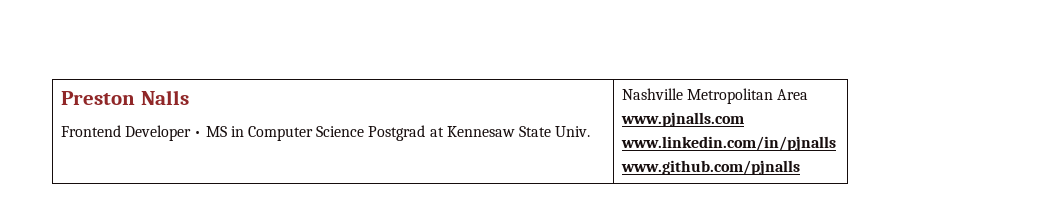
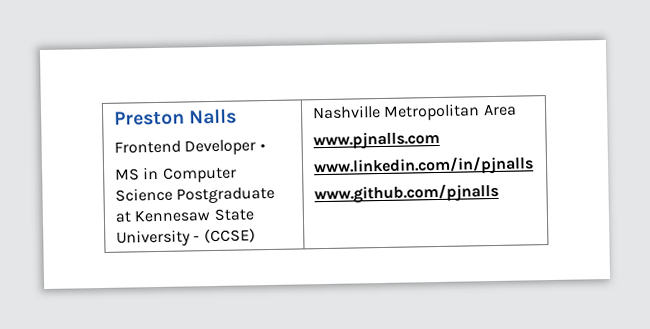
(202, 134) none -> (265, 147) //
[368,125,426,141] Postgrad -> [176,186,276,204] Postgraduate
[555,126,591,137] Univ. -> [115,228,256,247] University - (CCSE)

